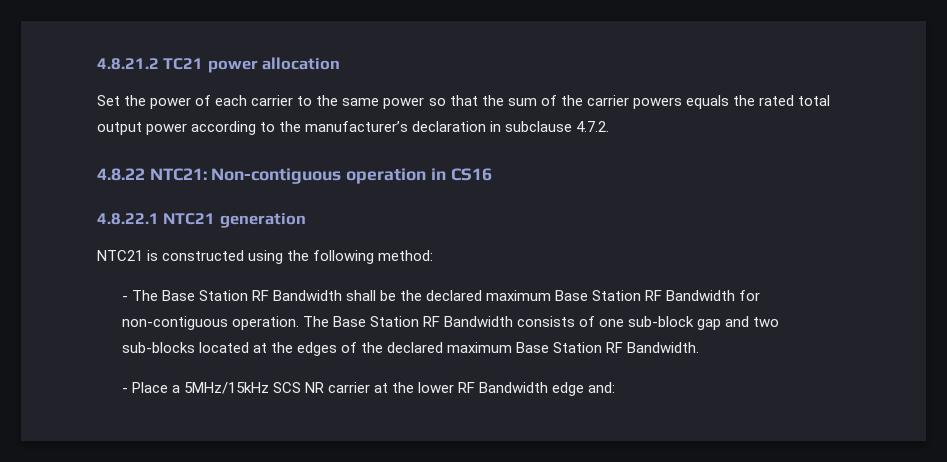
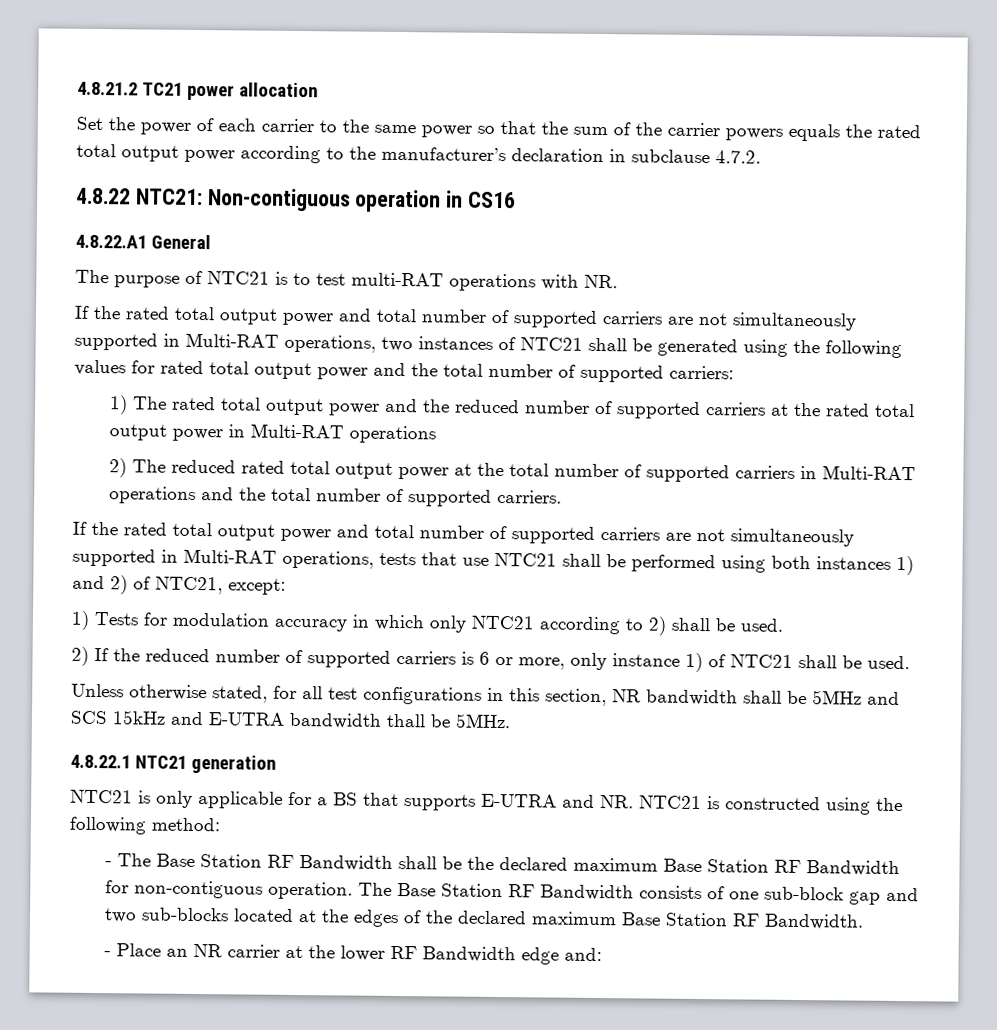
(492, 174) none -> [75,234,211,250] [75,269,618,292] [74,305,857,331] [74,332,902,359] [74,359,734,383] [108,395,915,419] [108,423,436,444] [108,458,916,483] [108,486,562,507] [72,521,854,547] [72,548,914,576] [72,575,286,595] [71,610,783,636] [71,646,910,673] [71,683,900,707] [70,710,511,729] // 4.8.22.A1 General // The purpose of NTC21 is to test multi-RAT operations with NR. // If the rated total output power and total number of supported carriers are not simultaneously supported in Multi-RAT operations, two instances of NTC21 shall be generated using the following values for rated total output power and the total number of supported carriers: // 1) The rated total output power and the reduced number of supported carriers at the rated total output power in Multi-RAT operations // 2) The reduced rated total output power at the total number of supported carriers in Multi-RAT operations and the total number of supported carriers. // If the rated total output power and total number of supported carriers are not simultaneously supported in Multi-RAT operations, tests that use NTC21 shall be performed using both instances 1) and 2) of NTC21, except: // 1) Tests for modulation accuracy in which only NTC21 according to 2) shall be used. // 2) If the reduced number of supported carriers is 6 or more, only instance 1) of NTC21 shall be used. // Unless otherwise stated, for all test configurations in this section, NR bandwidth shall be 5MHz and SCS 15kHz and E-UTRA bandwidth thall be 5MHz.
(159, 255) none -> [156,790,720,811] only applicable for a BS that supports E-UTRA and NR. NTC21 is
[171,382,301,394] a 5MHz/15kHz SCS -> [165,948,188,957] an

